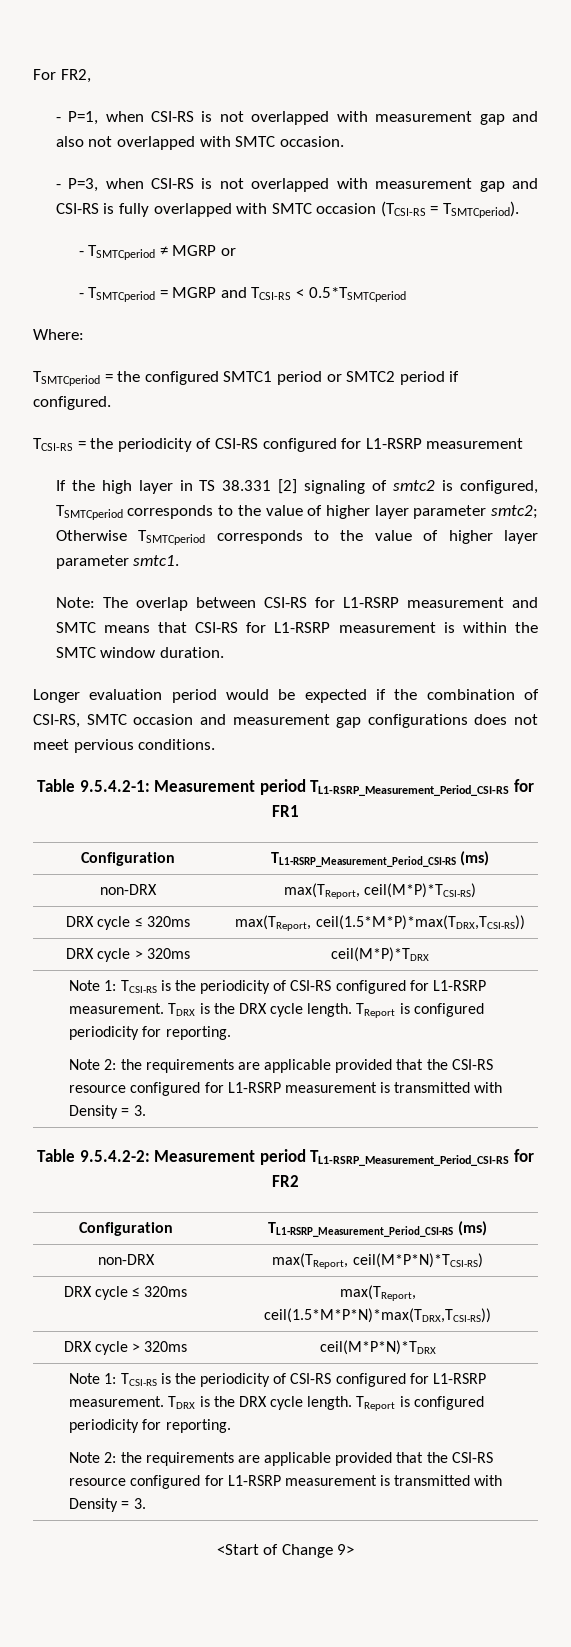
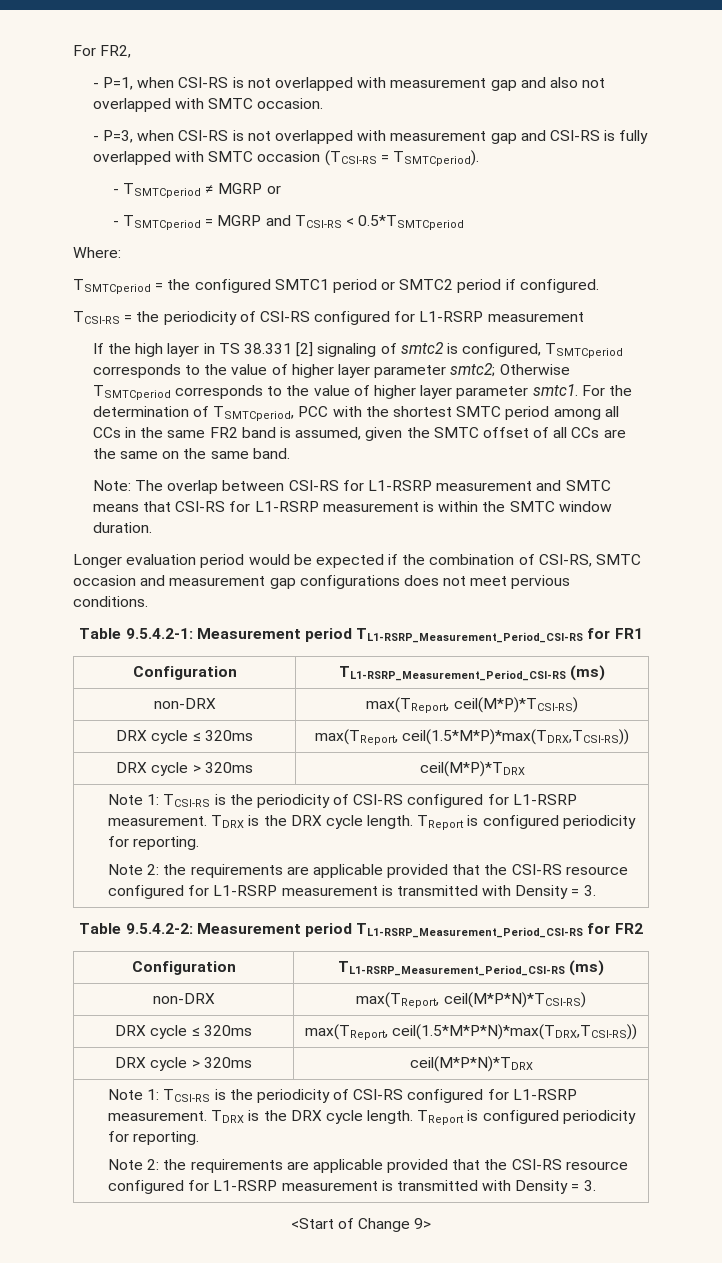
(180, 560) none -> [581,385,632,396] [92,406,619,421] [92,427,626,441] [92,448,290,459] For the determination of TSMTCperiod, PCC with the shortest SMTC period among all CCs in the same FR2 band is assumed, given the SMTC offset of all CCs are the same on the same band.

